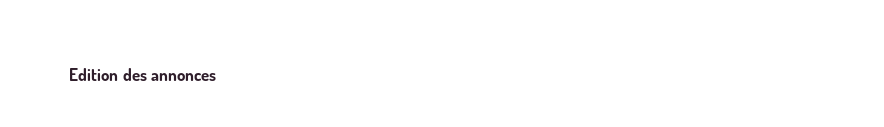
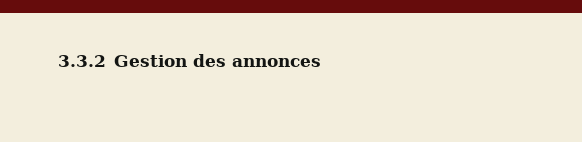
[69,68,118,81] Edition -> [58,55,187,67] 3.3.2 Gestion

